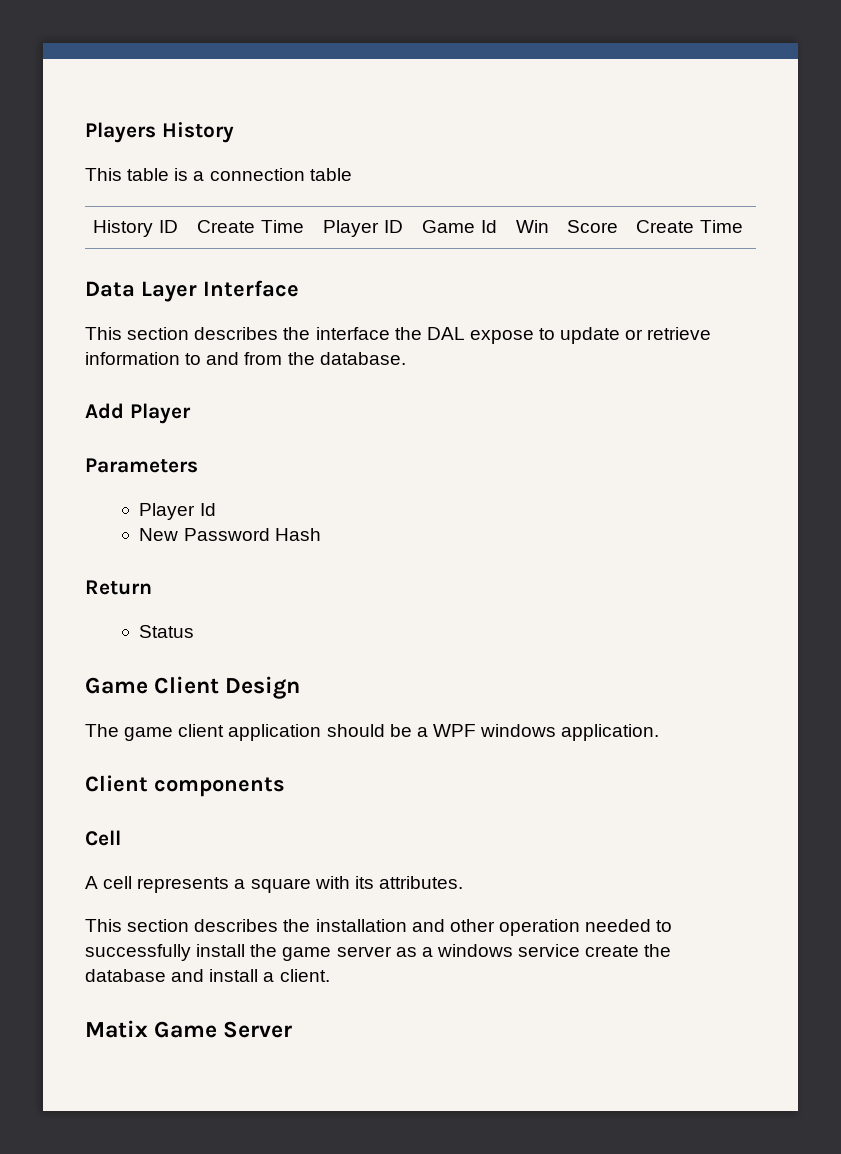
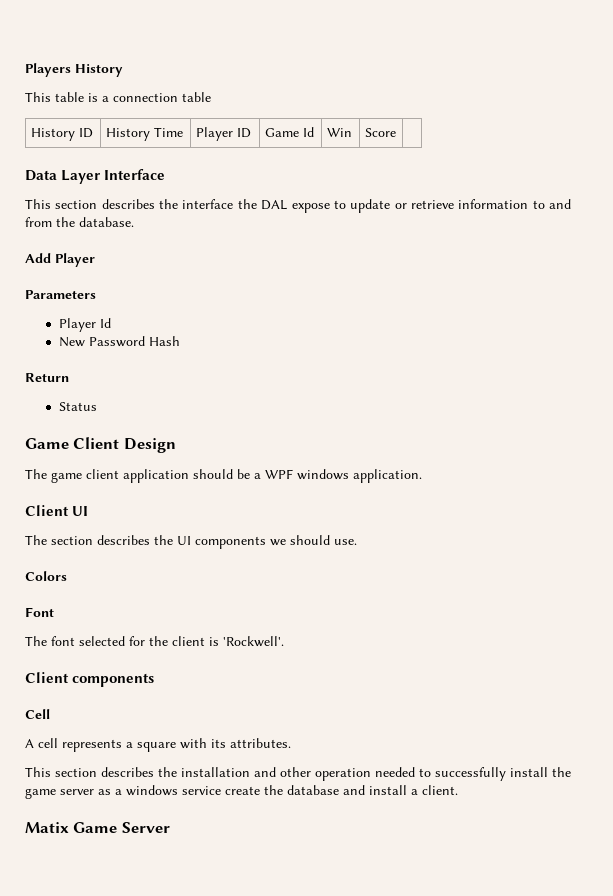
[197,220,256,233] Create -> [105,128,150,141] History
[636,220,743,233] Create Time -> (396, 132) none
(660, 732) none -> [25,505,89,516] [25,535,357,549] [25,571,67,581] [25,607,54,617] [25,636,284,647] // Client UI // The section describes the UI components we should use. // Colors // Font // The font selected for the client is 'Rockwell'.

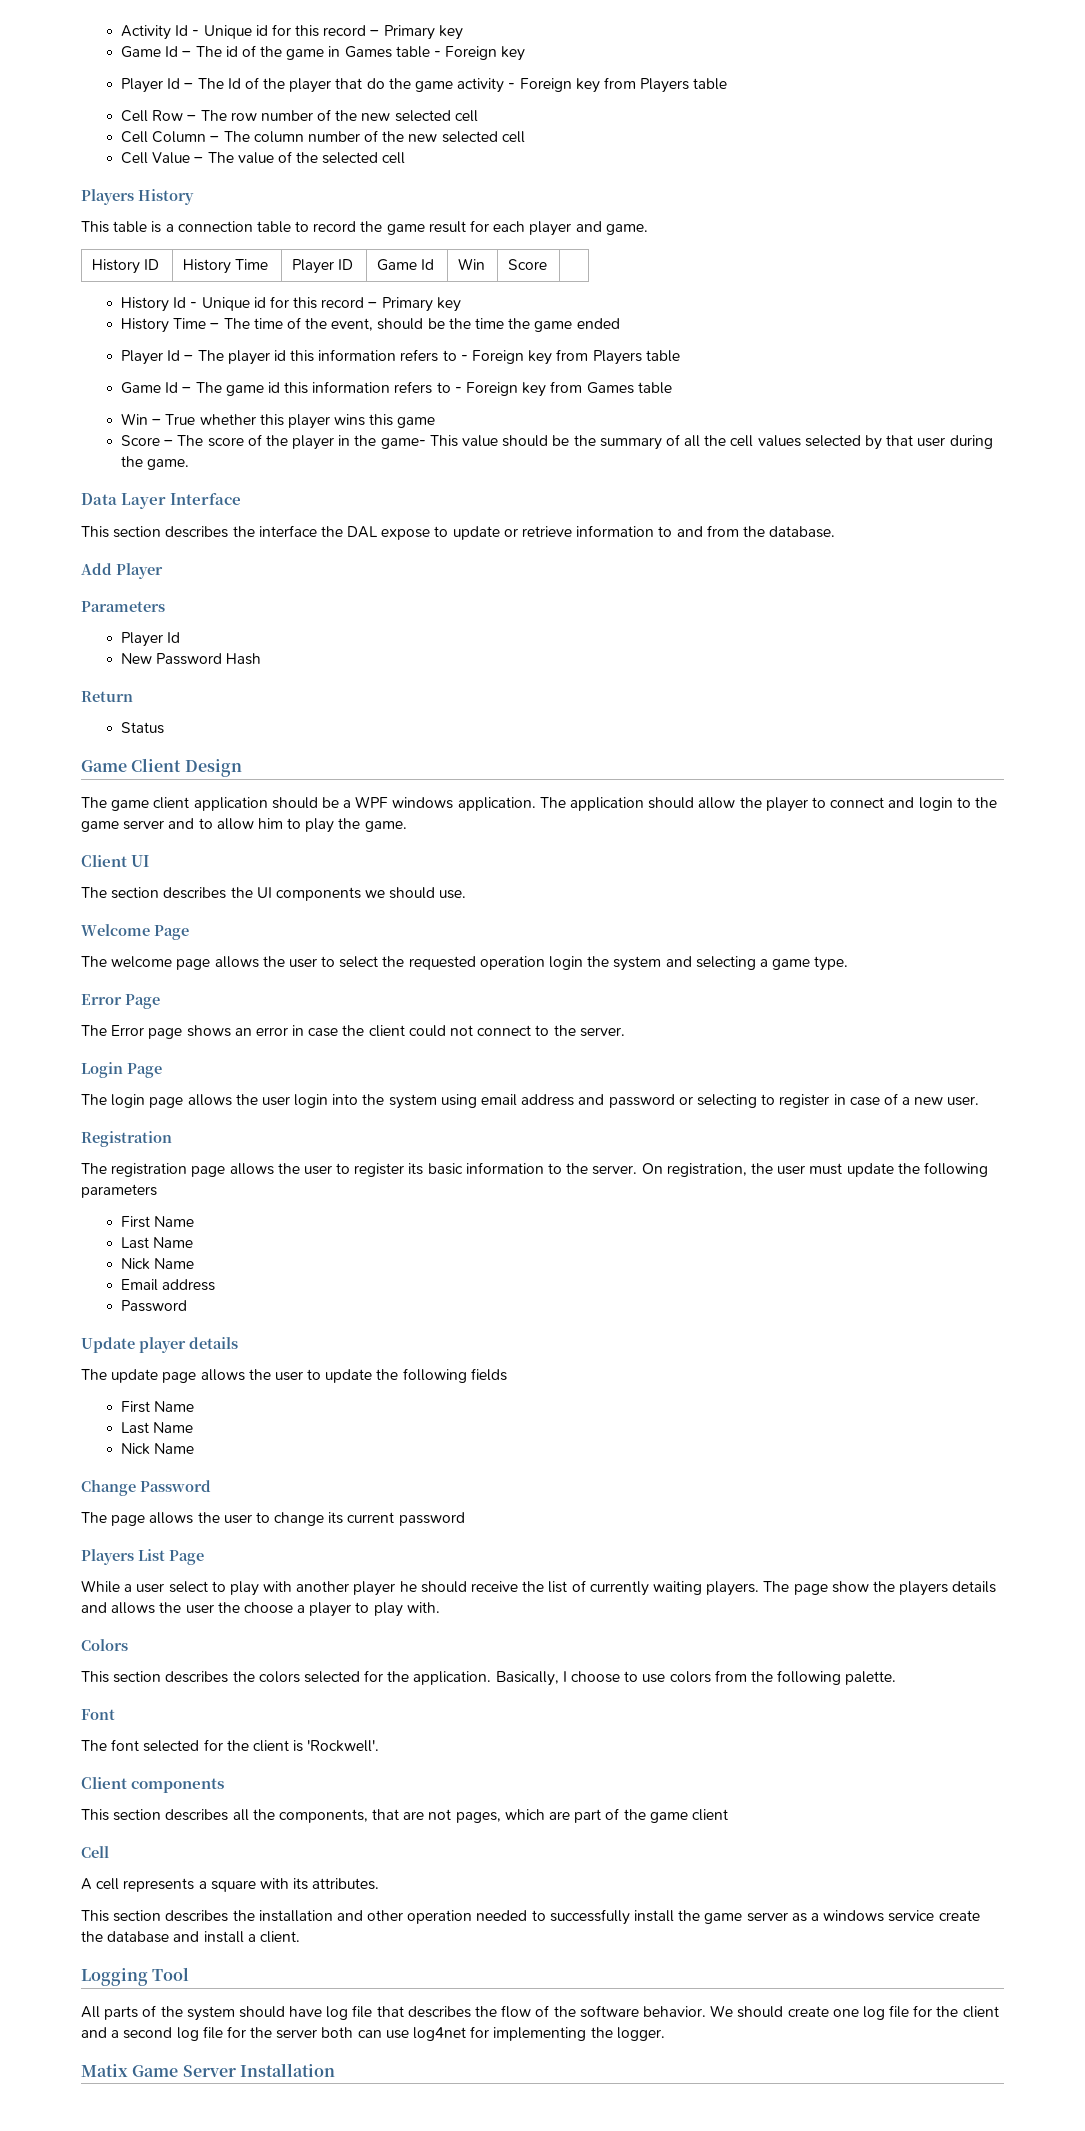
(25, 70) none -> [120,24,463,40] [120,45,526,61] [120,77,728,93] [120,109,478,122] [120,130,525,143] [120,151,406,164] Activity Id - Unique id for this record – Primary key // Game Id – The id of the game in Games table - Foreign key // Player Id – The Id of the player that do the game activity - Foreign key from Players table // Cell Row – The row number of the new selected cell // Cell Column – The column number of the new selected cell // Cell Value – The value of the selected cell //
(211, 97) none -> [295,220,648,236] to record the game result for each player and game.
(396, 132) none -> [120,296,461,312] [120,317,620,333] [120,349,680,365] [120,381,672,397] [120,413,436,429] [120,434,993,450] [120,456,190,470] // History Id - Unique id for this record – Primary key // History Time – The time of the event, should be the time the game ended // Player Id – The player id this information refers to - Foreign key from Players table // Game Id – The game id this information refers to - Foreign key from Games table // Win – True whether this player wins this game // Score – The score of the player in the game- This value should be the summary of all the cell values selected by that user during the game.
(422, 476) none -> [539,797,997,812] [81,818,407,833] The application should allow the player to connect and login to the game server and to allow him to play the game.
[25,571,67,581] Colors -> [81,924,189,940] [81,956,849,971] [81,994,160,1009] [81,1025,625,1039] [81,1062,162,1078] [81,1093,980,1109] [81,1131,172,1147] [81,1162,988,1177] [81,1184,157,1198] [120,1216,195,1228] [120,1237,194,1249] [120,1258,195,1270] [120,1279,216,1291] [120,1300,187,1312] [81,1337,238,1353] [81,1368,507,1383] [120,1401,195,1413] [120,1422,194,1434] [120,1443,195,1455] [81,1480,211,1496] [81,1512,465,1526] [81,1549,204,1565] [81,1580,997,1596] [81,1602,440,1617] [81,1639,128,1651] [81,1670,897,1686] Welcome Page // The welcome page allows the user to select the requested operation login the system and selecting a game type. // Error Page // The Error page shows an error in case the client could not connect to the server. // Login Page // The login page allows the user login into the system using email address and password or selecting to register in case of a new user. // Registration // The registration page allows the user to register its basic information to the server. On registration, the user must update the following parameters // First Name // Last Name // Nick Name // Email address // Password // Update player details // The update page allows the user to update the following fields // First Name // Last Name // Nick Name // Change Password // The page allows the user to change its current password // Players List Page // While a user select to play with another player he should receive the list of currently waiting players. The page show the players details and allows the user the choose a player to play with. // Colors // This section describes the colors selected for the application. Basically, I choose to use colors from the following palette.
(155, 680) none -> [81,1808,728,1823] // This section describes all the components, that are not pages, which are part of the game client
(458, 790) none -> [81,1967,190,1986] [81,2005,999,2021] [81,2026,665,2041] // Logging Tool // All parts of the system should have log file that describes the flow of the software behavior. We should create one log file for the client and a second log file for the server both can use log4net for implementing the logger.
(170, 827) none -> [239,2063,335,2077] Installation

